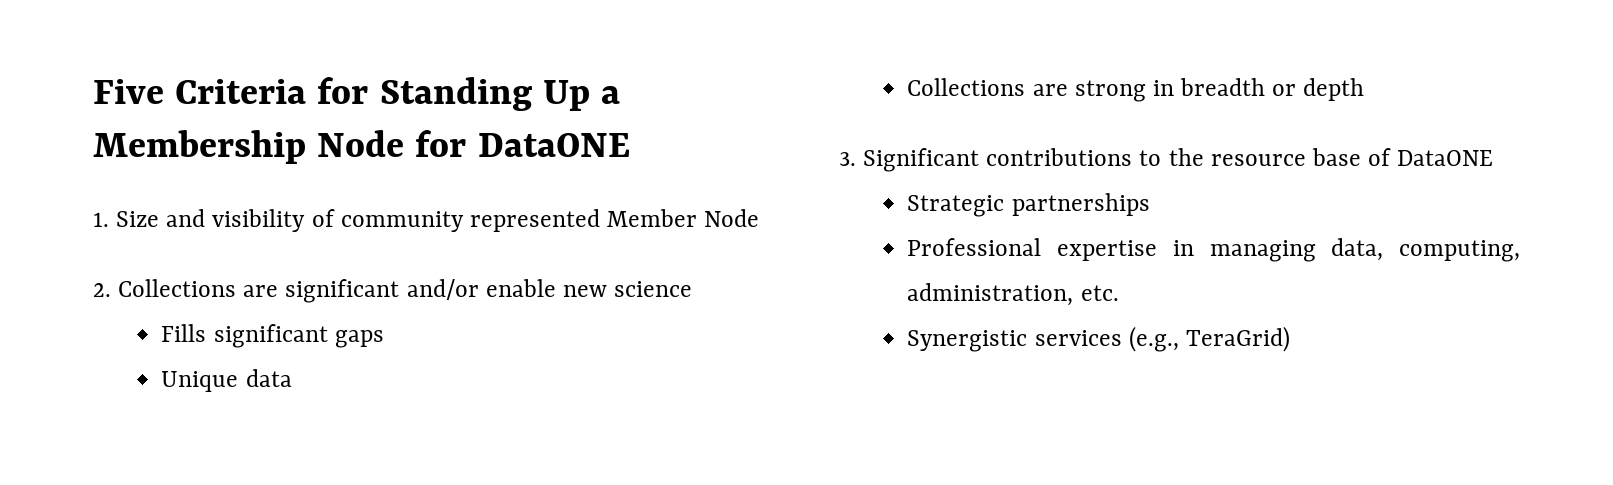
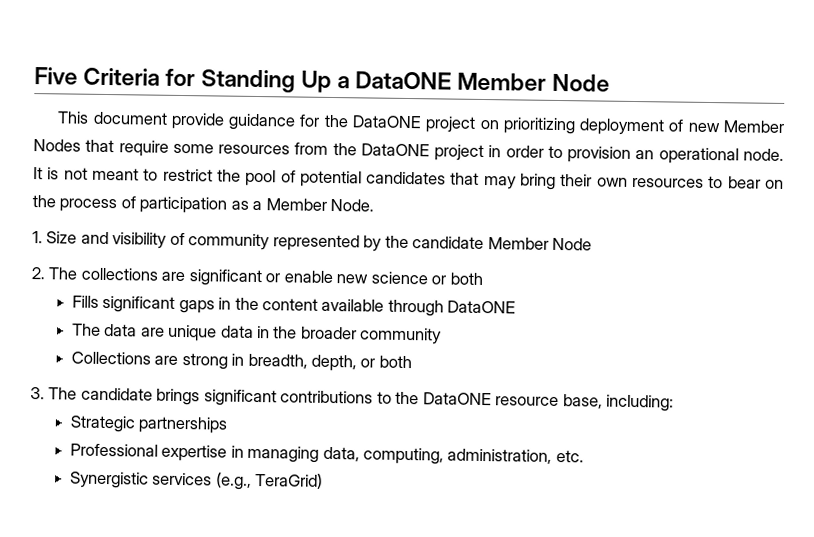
[93,130,630,164] Membership Node for DataONE -> [355,71,610,92] [57,111,784,136] [33,139,784,165] [33,167,784,190] [32,195,375,214] DataONE Member Node // This document provide guidance for the DataONE project on prioritizing deployment of new Member Nodes that require some resources from the DataONE project in order to provision an operational node. It is not meant to restrict the pool of potential candidates that may bring their own resources to bear on the process of participation as a Member Node.
(600, 220) none -> [363,235,485,252] by the candidate
[118,279,237,297] Collections -> [48,267,158,281] The collections
[406,279,479,300] and/or -> [265,273,281,283] or
(693, 289) none -> [431,272,483,286] or both
[161,369,292,392] [907,78,1365,102] [839,148,1494,172] // Unique data // Collections are strong in breadth or depth // 3. Significant contributions to the resource base of DataONE -> [218,297,517,317] [71,323,443,345] [70,351,412,372] [30,387,675,412] in the content available through DataONE // The data are unique data in the broader community // Collections are strong in breadth, depth, or both // 3. The candidate brings significant contributions to the DataONE resource base, including:

